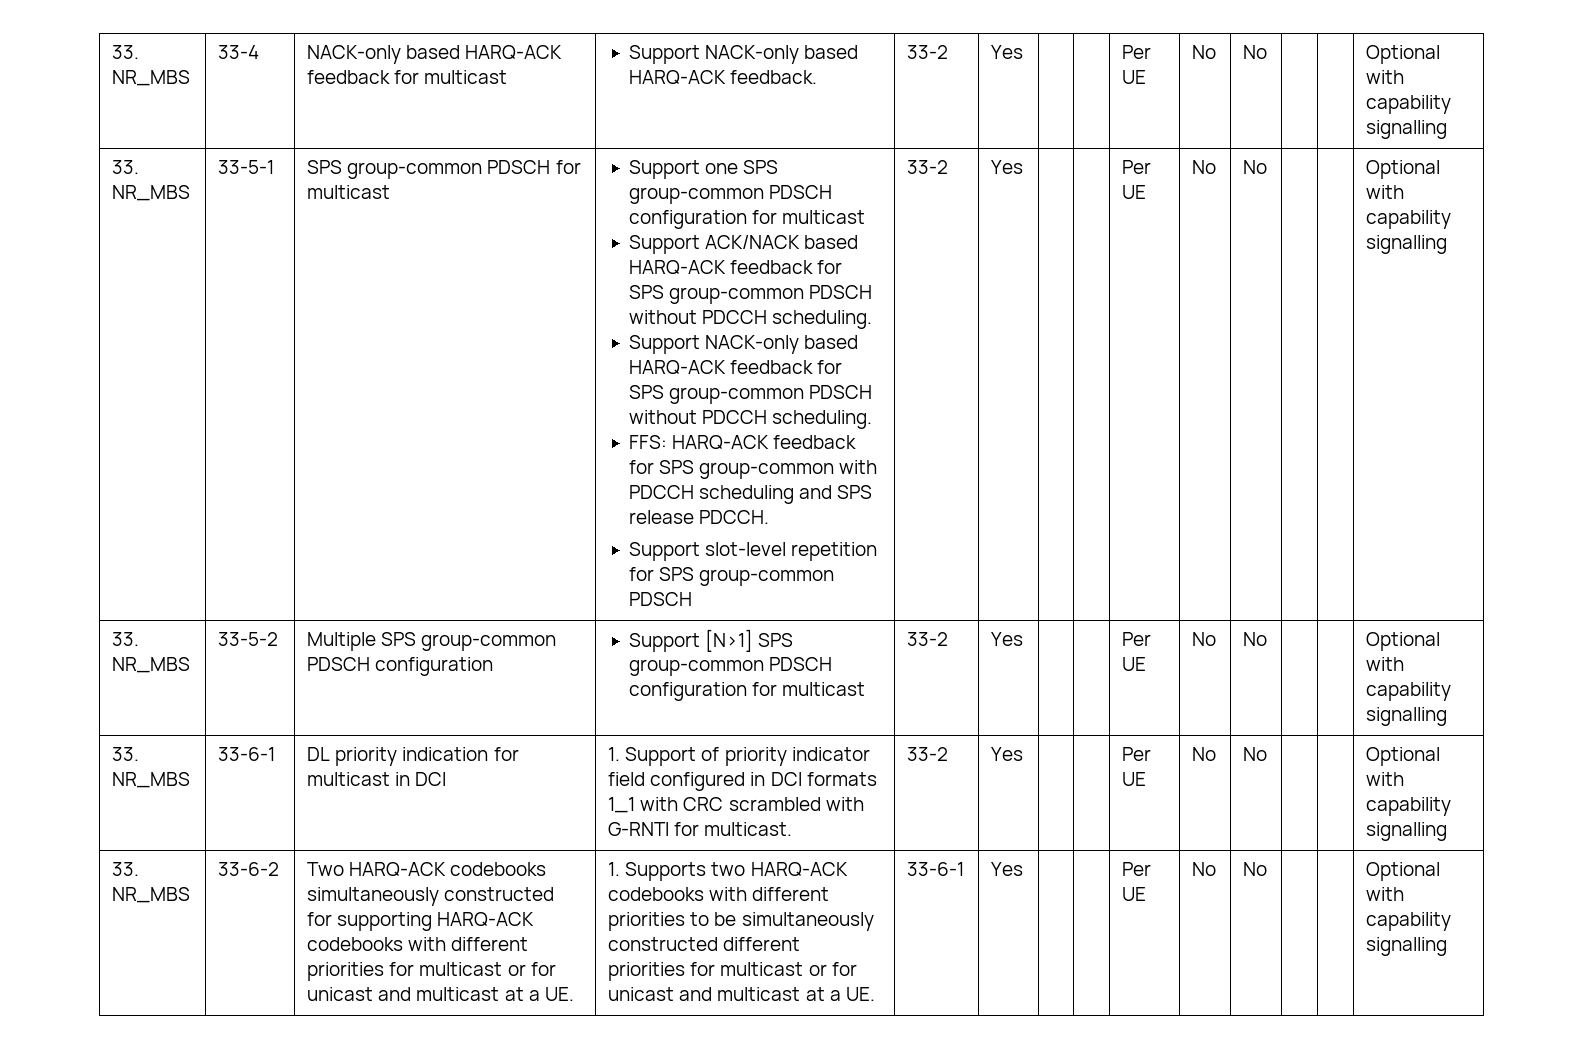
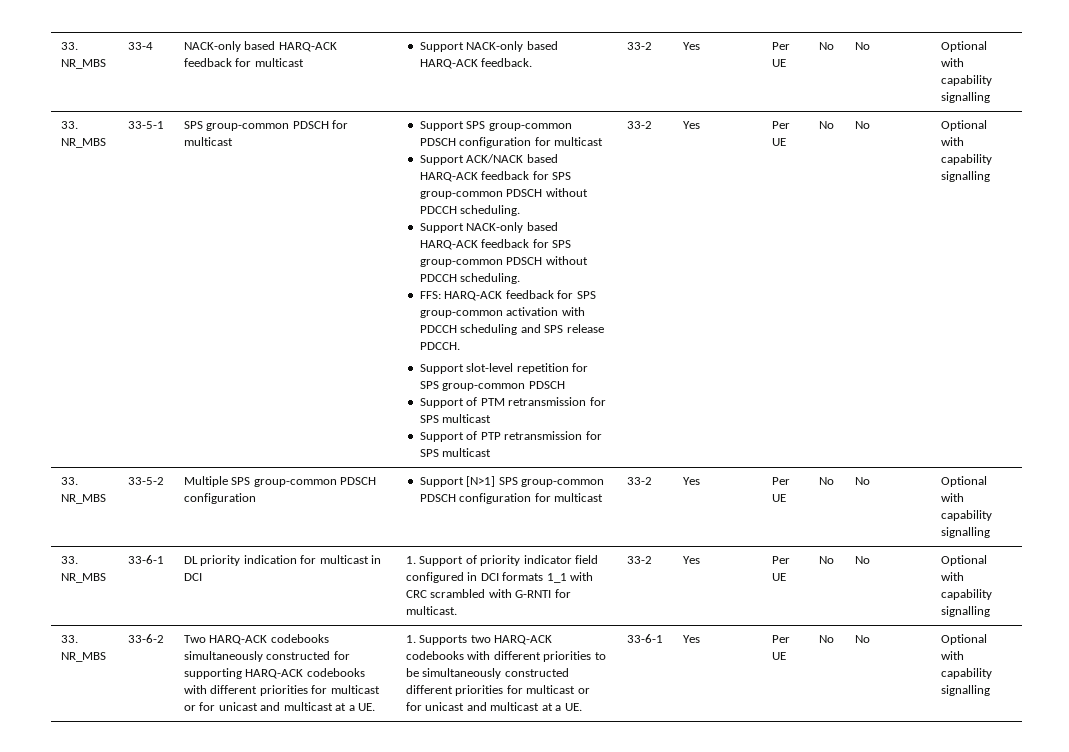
[705,163,739,174] one -> (464, 126) none
(835, 470) none -> [506,307,559,316] activation
(693, 599) none -> [419,397,606,408] [419,414,492,423] [419,431,602,442] [419,448,492,457] // Support of PTM retransmission for SPS multicast // Support of PTP retransmission for SPS multicast

